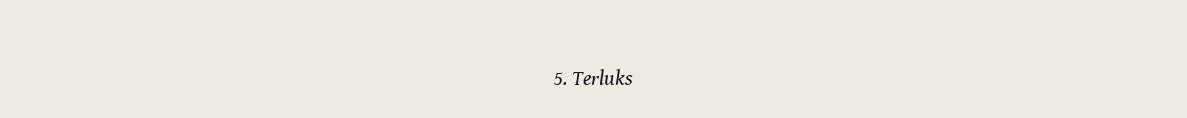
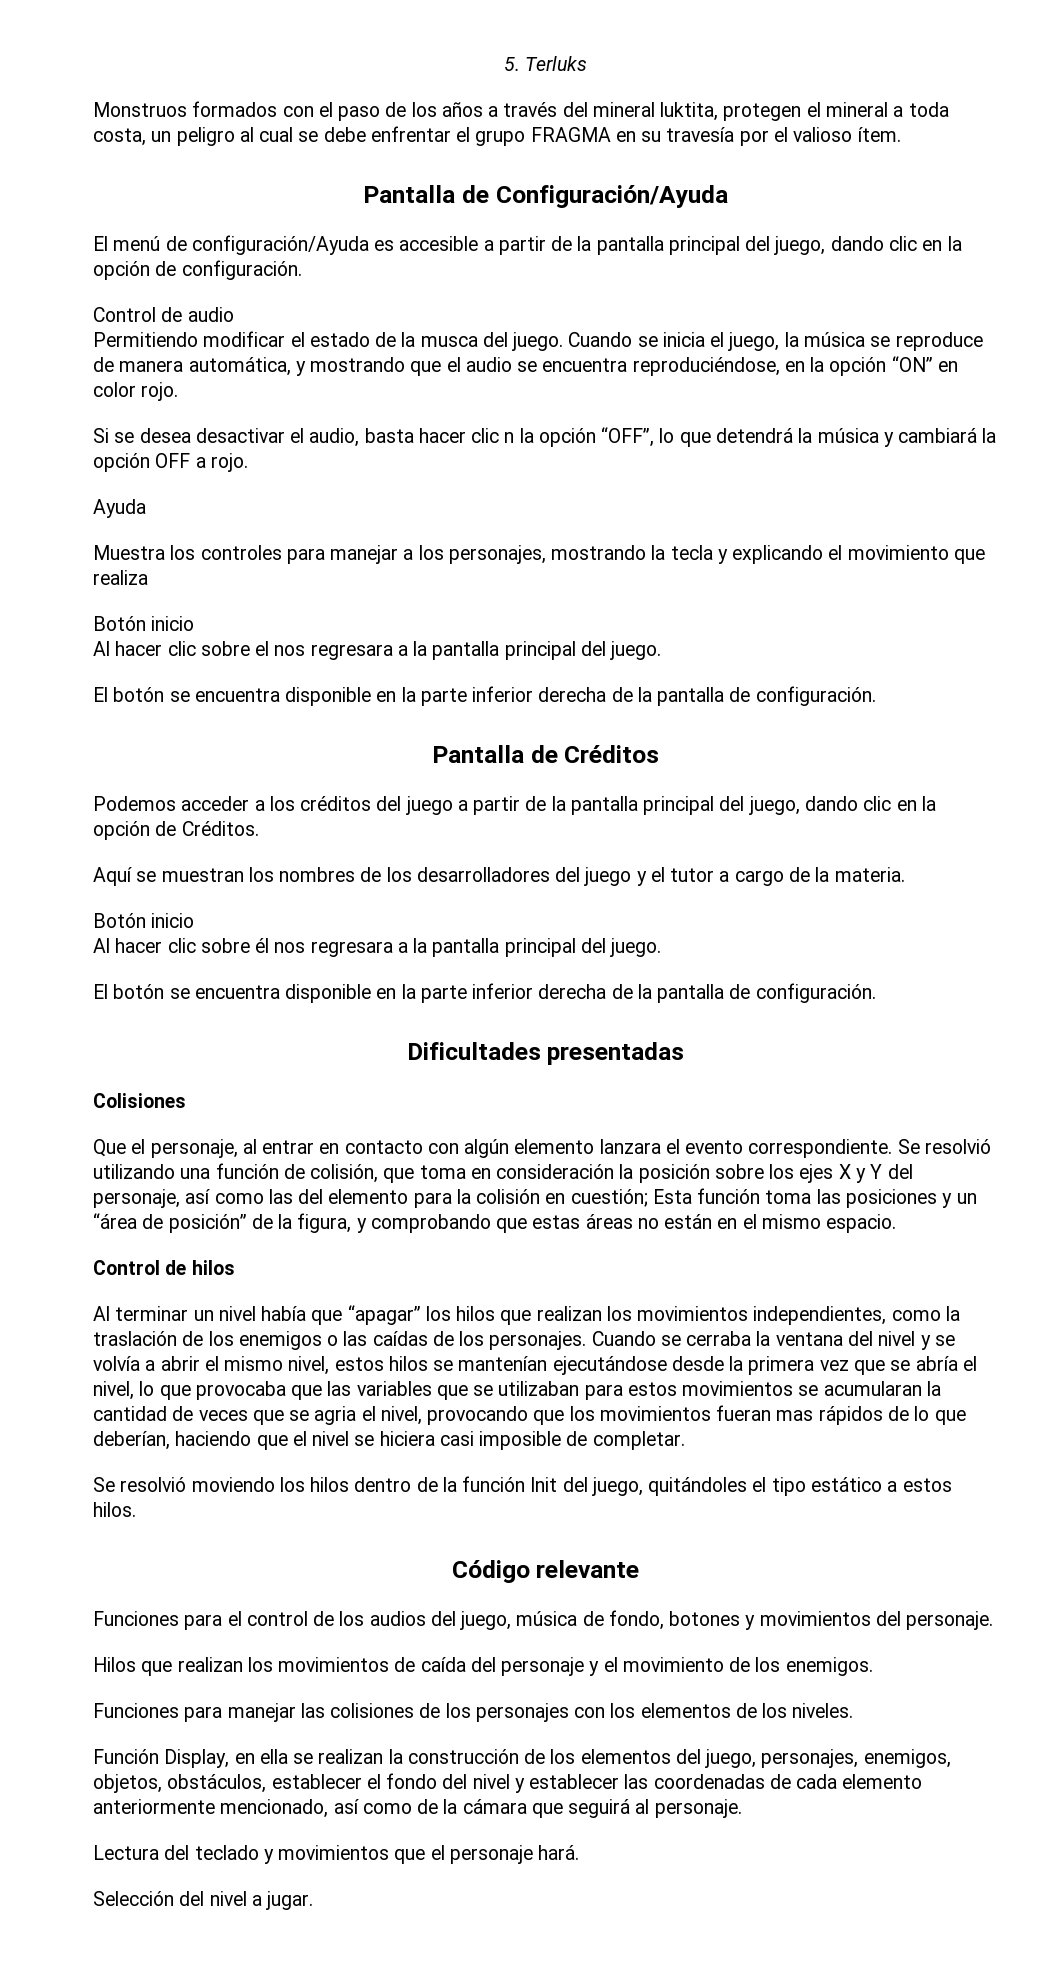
(634, 77) none -> [93,101,949,121] [93,126,901,146] [363,185,728,208] [93,235,962,255] [93,260,302,280] [93,307,234,322] [93,331,983,351] [93,356,958,376] [93,382,179,401] [93,427,997,447] [93,453,248,472] [93,499,146,518] [93,545,985,564] [93,570,148,585] [93,616,195,631] [93,641,662,660] [93,686,876,706] [431,745,660,763] [93,796,936,815] [93,821,259,840] [93,867,905,886] [93,913,195,928] [93,938,662,957] [93,983,876,1003] [406,1042,685,1065] [93,1093,186,1108] [93,1139,991,1158] [93,1163,913,1183] [93,1188,977,1208] [93,1213,897,1233] [93,1260,235,1275] [93,1305,960,1325] [93,1331,955,1350] [93,1356,977,1375] [93,1381,941,1400] [93,1405,966,1425] [93,1431,685,1450] [93,1476,952,1496] [93,1502,136,1517] [451,1560,640,1583] [93,1610,994,1630] [93,1657,873,1676] [93,1703,854,1722] [93,1749,951,1768] [93,1773,923,1793] [93,1799,742,1818] [93,1845,580,1864] [93,1891,314,1910] // Monstruos formados con el paso de los años a través del mineral luktita, protegen el mineral a toda costa, un peligro al cual se debe enfrentar el grupo FRAGMA en su travesía por el valioso ítem. // Pantalla de Configuración/Ayuda // El menú de configuración/Ayuda es accesible a partir de la pantalla principal del juego, dando clic en la opción de configuración. // Control de audio // Permitiendo modificar el estado de la musca del juego. Cuando se inicia el juego, la música se reproduce de manera automática, y mostrando que el audio se encuentra reproduciéndose, en la opción “ON” en color rojo. // Si se desea desactivar el audio, basta hacer clic n la opción “OFF”, lo que detendrá la música y cambiará la opción OFF a rojo. // Ayuda // Muestra los controles para manejar a los personajes, mostrando la tecla y explicando el movimiento que realiza // Botón inicio // Al hacer clic sobre el nos regresara a la pantalla principal del juego. // El botón se encuentra disponible en la parte inferior derecha de la pantalla de configuración. // Pantalla de Créditos // Podemos acceder a los créditos del juego a partir de la pantalla principal del juego, dando clic en la opción de Créditos. // Aquí se muestran los nombres de los desarrolladores del juego y el tutor a cargo de la materia. // Botón inicio // Al hacer clic sobre él nos regresara a la pantalla principal del juego. // El botón se encuentra disponible en la parte inferior derecha de la pantalla de configuración. // Dificultades presentadas // Colisiones // Que el personaje, al entrar en contacto con algún elemento lanzara el evento correspondiente. Se resolvió utilizando una función de colisión, que toma en consideración la posición sobre los ejes X y Y del personaje, así como las del elemento para la colisión en cuestión; Esta función toma las posiciones y un “área de posición” de la figura, y comprobando que estas áreas no están en el mismo espacio. // Control de hilos // Al terminar un nivel había que “apagar” los hilos que realizan los movimientos independientes, como la traslación de los enemigos o las caídas de los personajes. Cuando se cerraba la ventana del nivel y se volvía a abrir el mismo nivel, estos hilos se mantenían ejecutándose desde la primera vez que se abría el nivel, lo que provocaba que las variables que se utilizaban para estos movimientos se acumularan la cantidad de veces que se agria el nivel, provocando que los movimientos fueran mas rápidos de lo que deberían, haciendo que el nivel se hiciera casi imposible de completar. // Se resolvió moviendo los hilos dentro de la función Init del juego, quitándoles el tipo estático a estos hilos. // Código relevante // Funciones para el control de los audios del juego, música de fondo, botones y movimientos del personaje. // Hilos que realizan los movimientos de caída del personaje y el movimiento de los enemigos. // Funciones para manejar las colisiones de los personajes con los elementos de los niveles. // Función Display, en ella se realizan la construcción de los elementos del juego, personajes, enemigos, objetos, obstáculos, establecer el fondo del nivel y establecer las coordenadas de cada elemento anteriormente mencionado, así como de la cámara que seguirá al personaje. // Lectura del teclado y movimientos que el personaje hará. // Selección del nivel a jugar.

